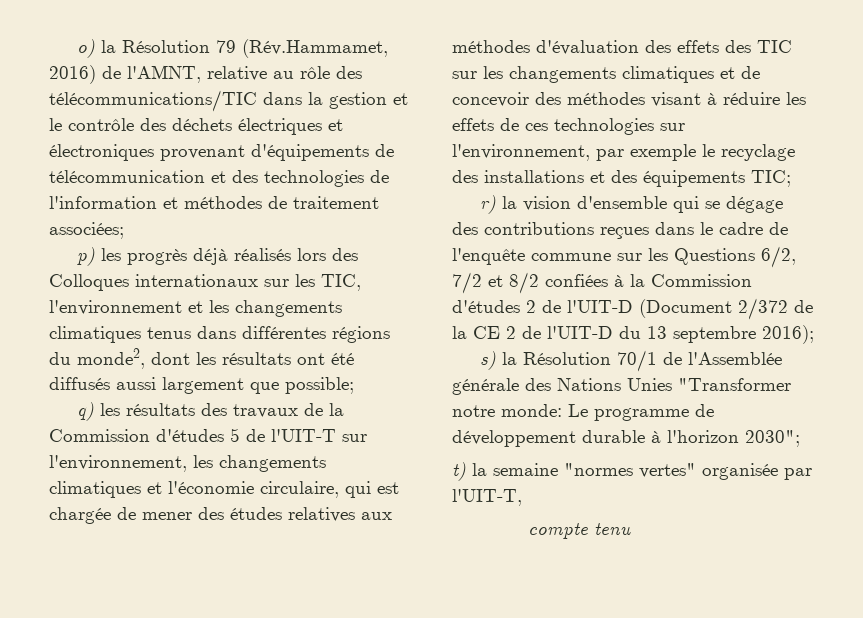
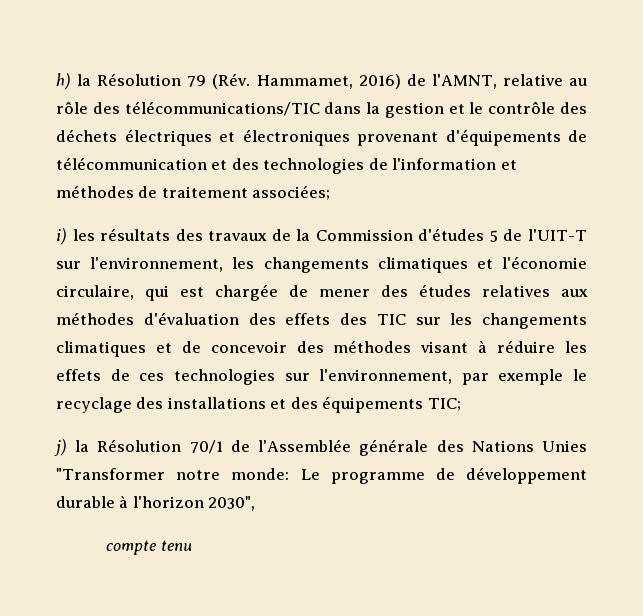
[77,39,96,58] o) -> [56,73,71,90] h)
[242,39,389,58] (Rév.Hammamet, -> [212,73,353,89] (Rév. Hammamet,
[77,247,359,266] [49,274,361,291] [49,300,342,317] [49,326,390,343] [49,348,354,369] [49,377,354,394] [77,402,95,421] p) les progrès déjà réalisés lors des Colloques internationaux sur les TIC, l'environnement et les changements climatiques tenus dans différentes régions du monde2, dont les résultats ont été diffusés aussi largement que possible; // q) -> [56,228,67,245] i)
[480,195,784,214] [452,222,788,239] [452,246,796,268] [452,272,752,294] [452,298,813,320] [452,325,814,344] [480,351,497,370] r) la vision d'ensemble qui se dégage des contributions reçues dans le cadre de l'enquête commune sur les Questions 6/2, 7/2 et 8/2 confiées à la Commission d'études 2 de l'UIT-D (Document 2/372 de la CE 2 de l'UIT-D du 13 septembre 2016); // s) -> [54,439,67,456] j)
[745,430,800,447] [452,462,812,481] [452,489,522,506] 2030"; // t) la semaine "normes vertes" organisée par l'UIT-T, -> [208,496,256,511] 2030",

